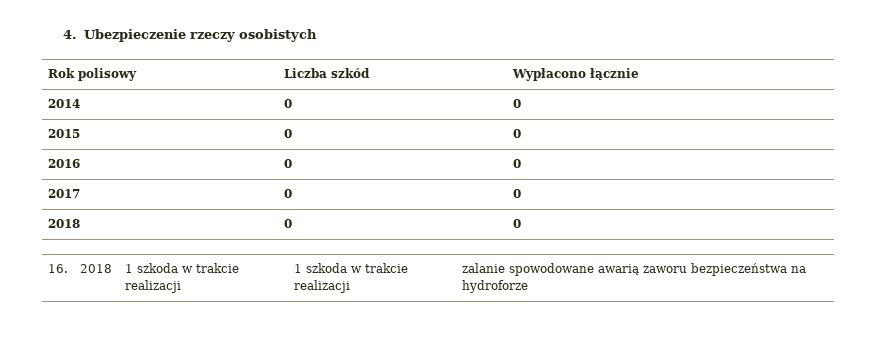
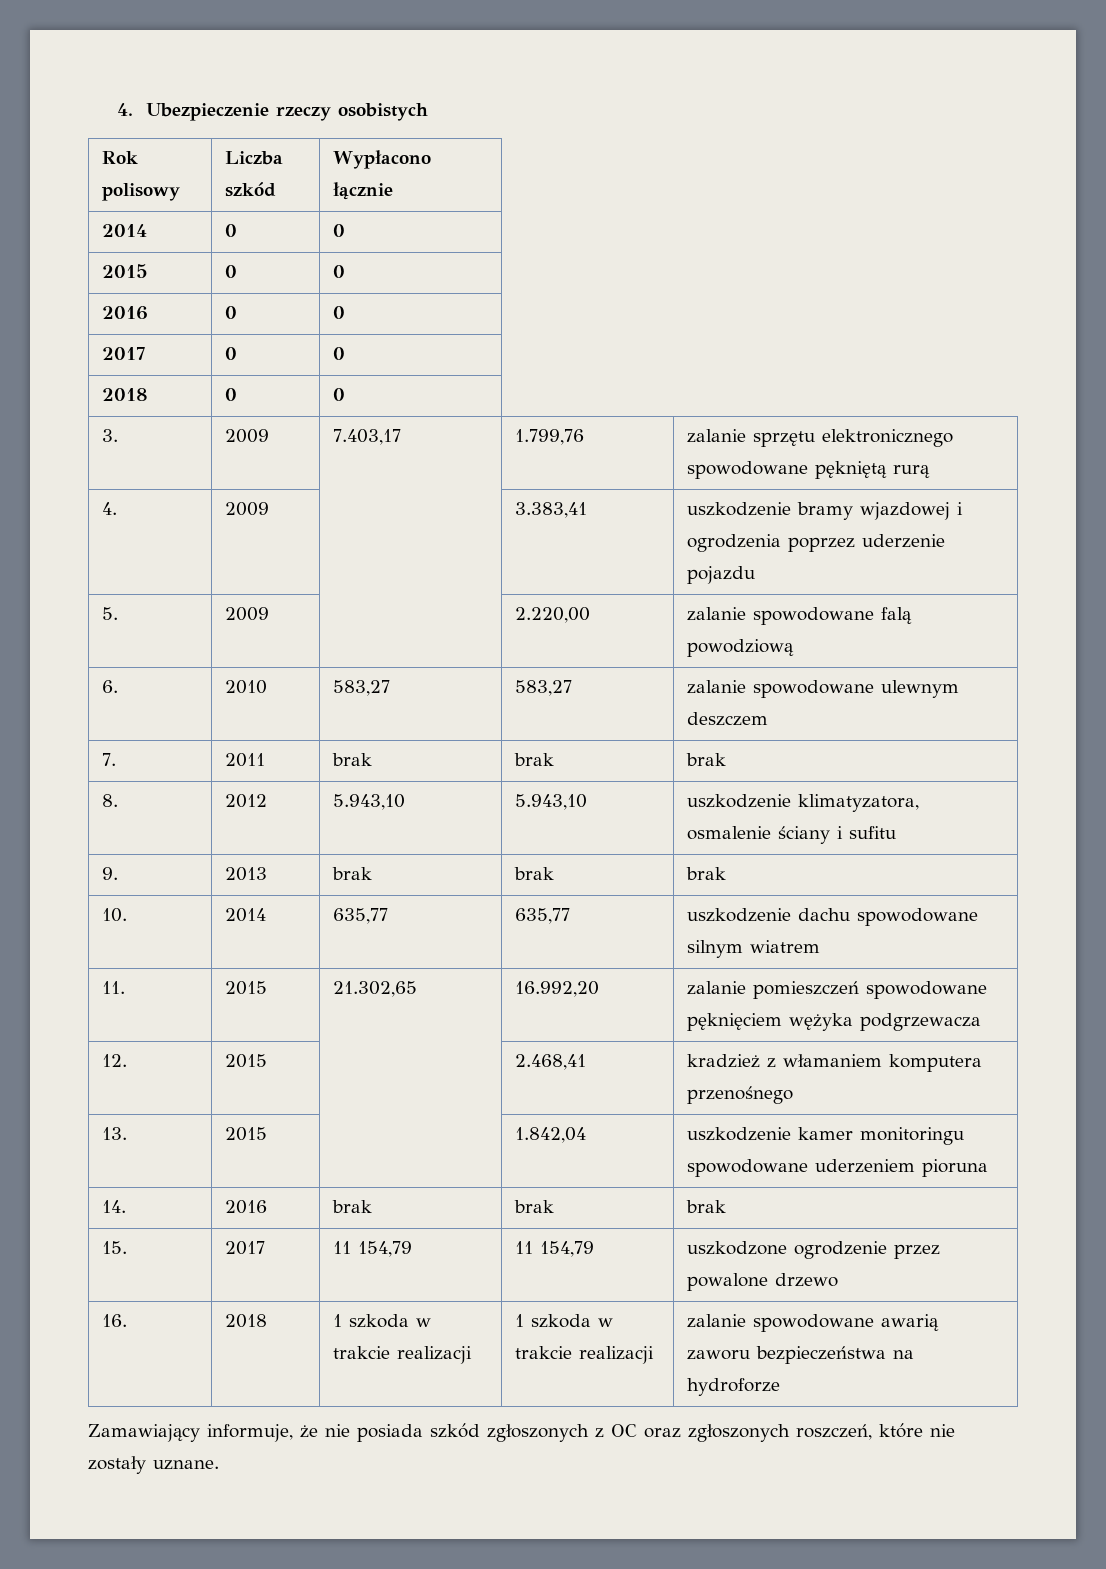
(521, 223) none -> [101,429,118,442] [224,429,269,443] [332,429,401,445] [514,429,584,445] [686,429,953,447] [686,461,930,479] [101,502,117,515] [224,502,269,516] [514,502,587,518] [686,502,963,520] [686,534,945,552] [686,566,755,584] [101,607,118,620] [224,607,269,621] [514,607,590,623] [686,607,912,625] [686,639,794,657] [101,680,118,693] [224,680,267,694] [332,680,390,696] [514,680,572,696] [686,680,959,698] [686,712,768,726] [101,753,116,766] [224,753,265,767] [331,753,372,766] [513,753,554,766] [685,753,726,766] [101,794,118,807] [224,794,267,808] [332,794,405,810] [514,794,587,810] [686,794,919,812] [686,826,896,844] [101,867,118,880] [224,867,267,881] [331,867,372,880] [513,867,554,880] [685,867,726,880] [101,908,127,922] [224,908,266,922] [332,908,388,924] [514,908,570,924] [686,908,978,926] [686,940,820,958] [101,981,125,994] [224,981,267,995] [332,981,417,997] [514,981,599,997] [686,981,987,999] [686,1013,981,1031] [101,1054,127,1067] [224,1054,267,1068] [514,1054,586,1070] [686,1054,982,1072] [686,1086,793,1104] [101,1127,127,1140] [224,1127,267,1141] [514,1127,586,1143] [686,1127,964,1145] [686,1159,988,1177] [101,1200,126,1213] [224,1200,267,1214] [331,1200,372,1213] [513,1200,554,1213] [685,1200,726,1213] [101,1241,127,1254] [224,1241,265,1255] [332,1241,412,1257] [514,1241,594,1257] [686,1241,940,1259] [686,1273,838,1291] // 3. | 2009 | 7.403,17 | 1.799,76 | zalanie sprzętu elektronicznego spowodowane pękniętą rurą // 4. | 2009 | | 3.383,41 | uszkodzenie bramy wjazdowej i ogrodzenia poprzez uderzenie pojazdu // 5. | 2009 | | 2.220,00 | zalanie spowodowane falą powodziową // 6. | 2010 | 583,27 | 583,27 | zalanie spowodowane ulewnym deszczem // 7. | 2011 | brak | brak | brak // 8. | 2012 | 5.943,10 | 5.943,10 | uszkodzenie klimatyzatora, osmalenie ściany i sufitu // 9. | 2013 | brak | brak | brak // 10. | 2014 | 635,77 | 635,77 | uszkodzenie dachu spowodowane silnym wiatrem // 11. | 2015 | 21.302,65 | 16.992,20 | zalanie pomieszczeń spowodowane pęknięciem wężyka podgrzewacza // 12. | 2015 | | 2.468,41 | kradzież z włamaniem komputera przenośnego // 13. | 2015 | | 1.842,04 | uszkodzenie kamer monitoringu spowodowane uderzeniem pioruna // 14. | 2016 | brak | brak | brak // 15. | 2017 | 11 154,79 | 11 154,79 | uszkodzone ogrodzenie przez powalone drzewo
(528, 286) none -> [88,1423,955,1442] [88,1456,219,1474] // Zamawiający informuje, że nie posiada szkód zgłoszonych z OC oraz zgłoszonych roszczeń, które nie zostały uznane.

